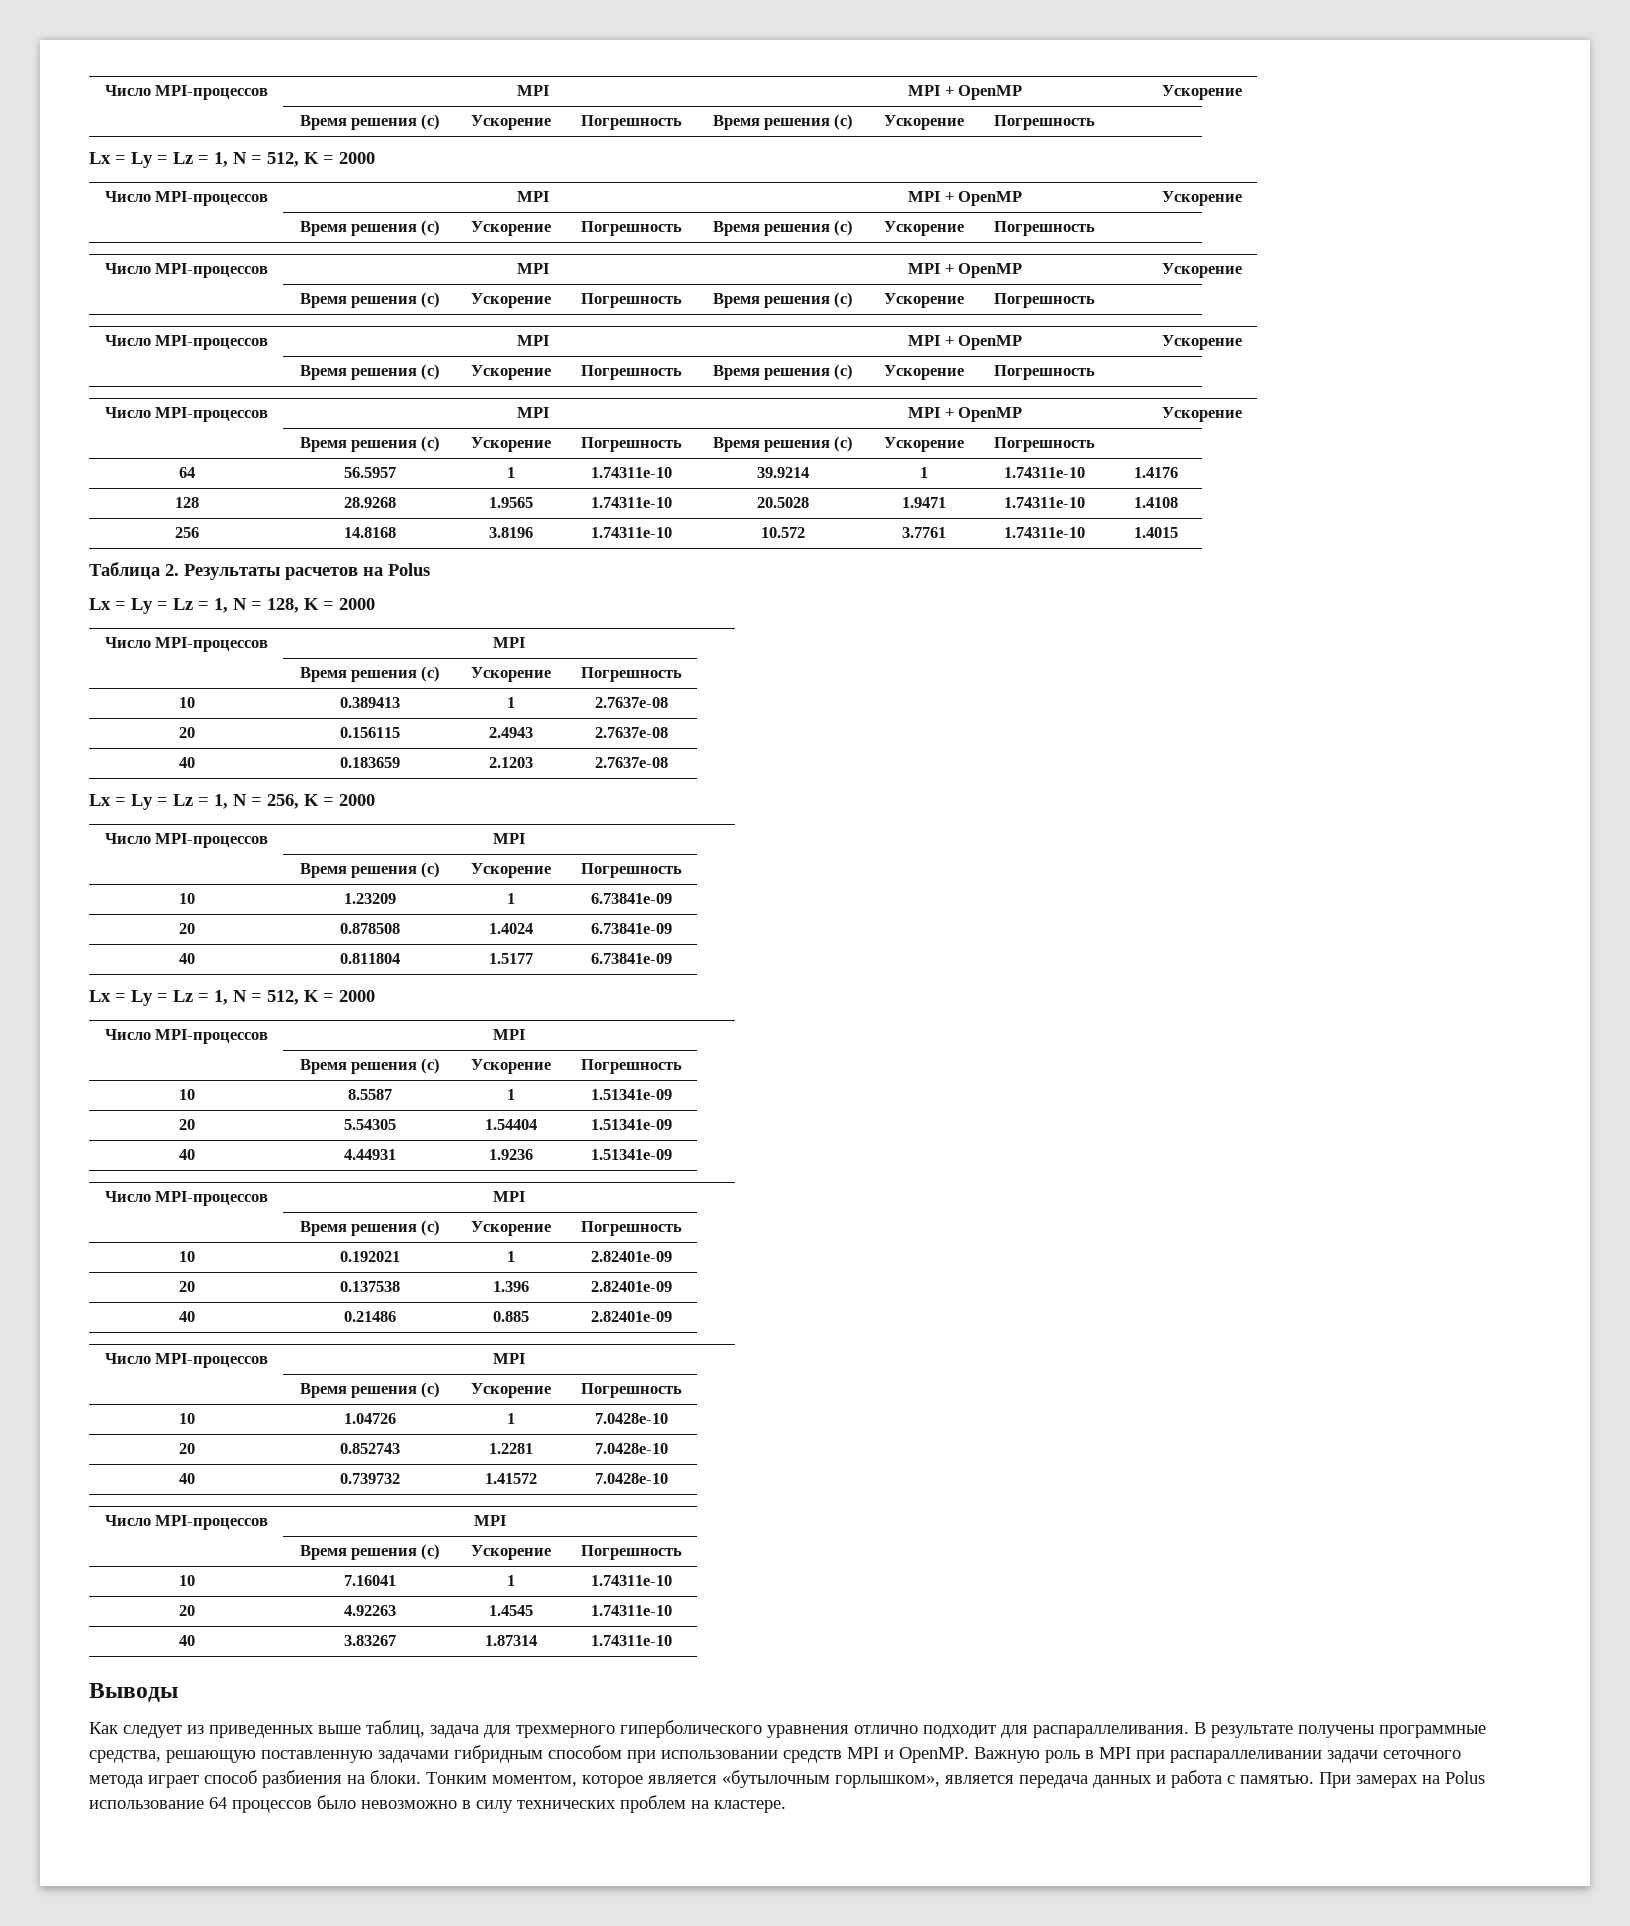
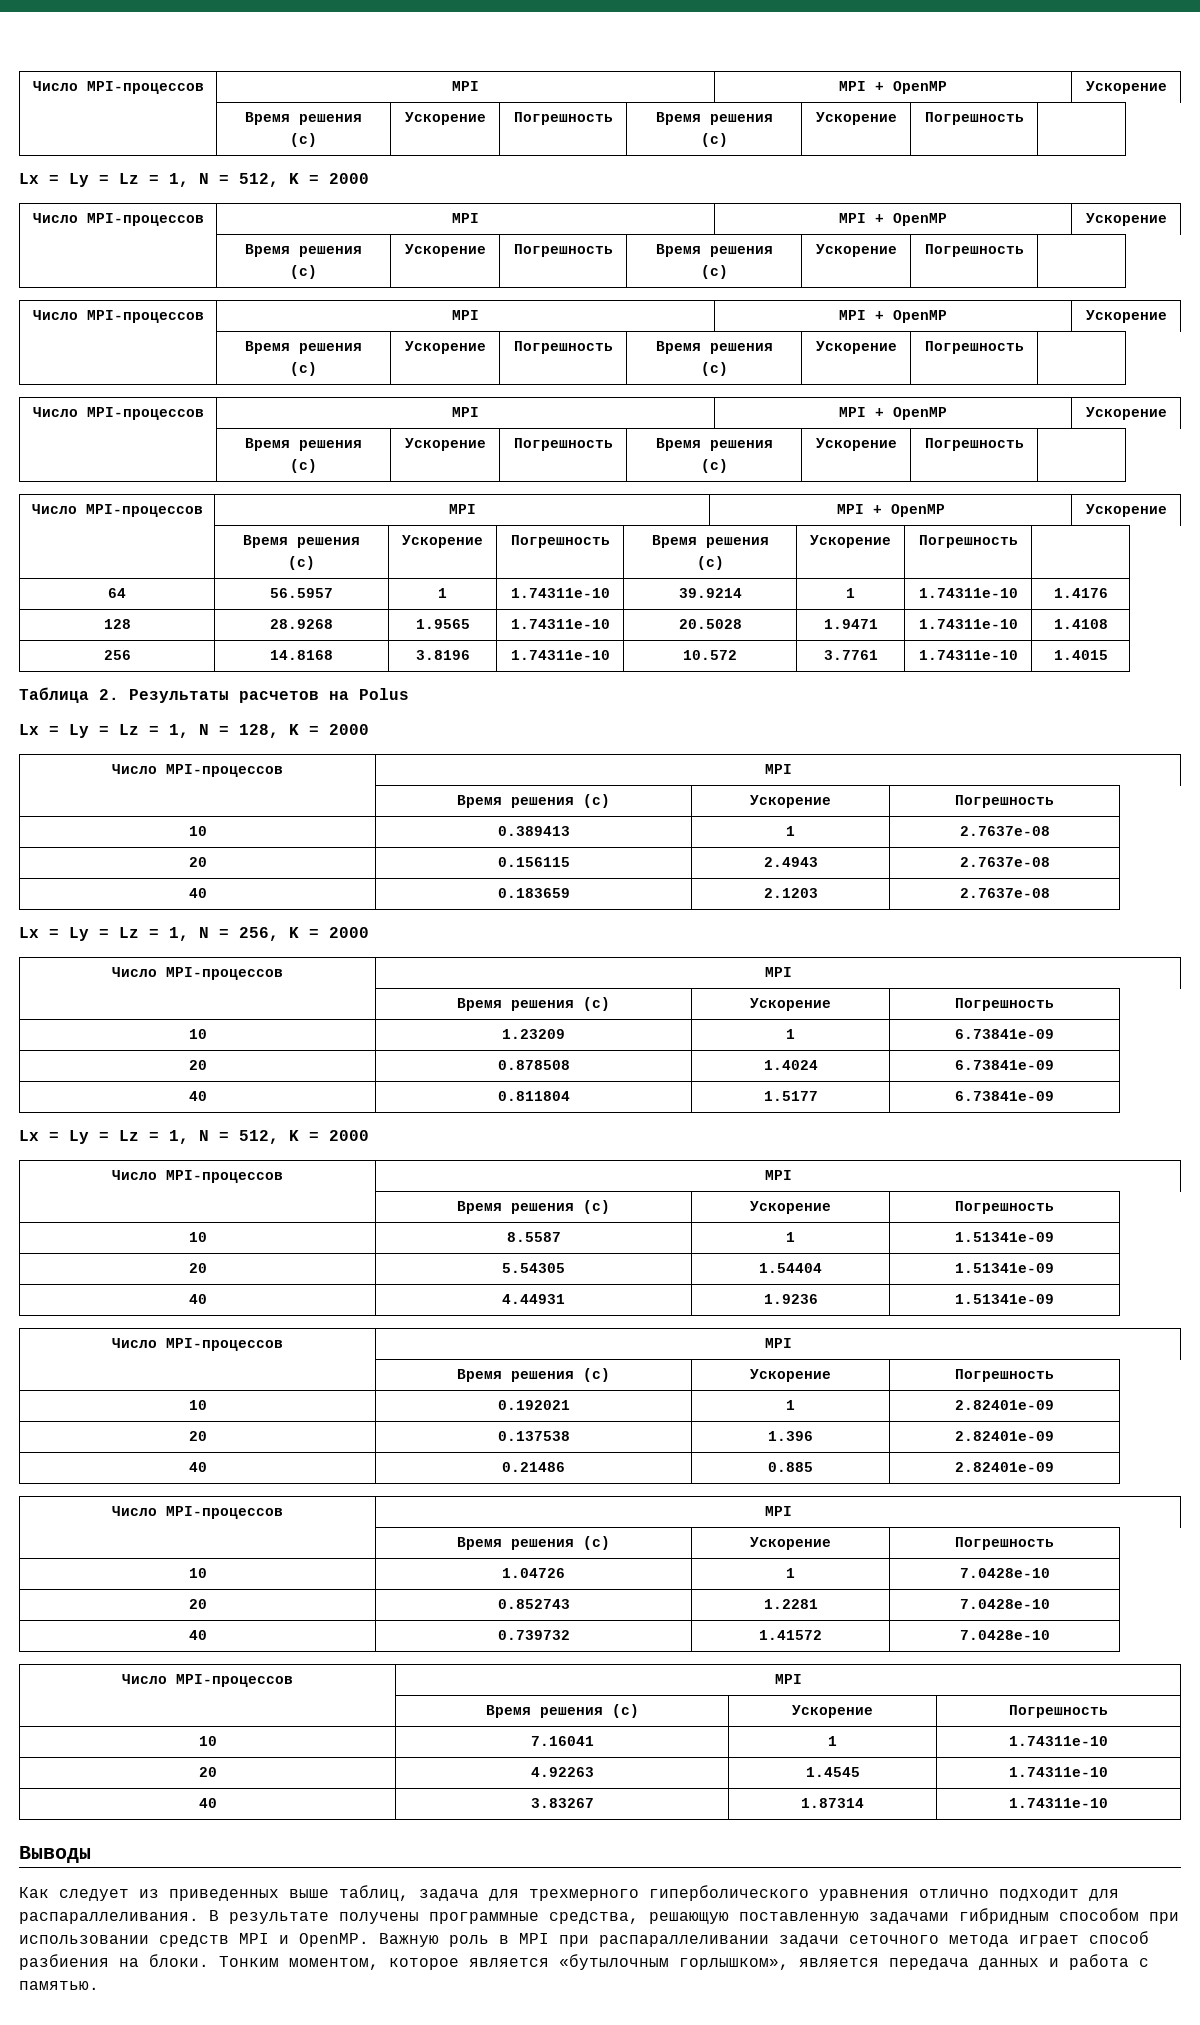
[1319,1771,1485,1788] [89,1795,786,1813] При замерах на Polus использование 64 процессов было невозможно в силу технических проблем на кластере. -> (99, 1985) none

